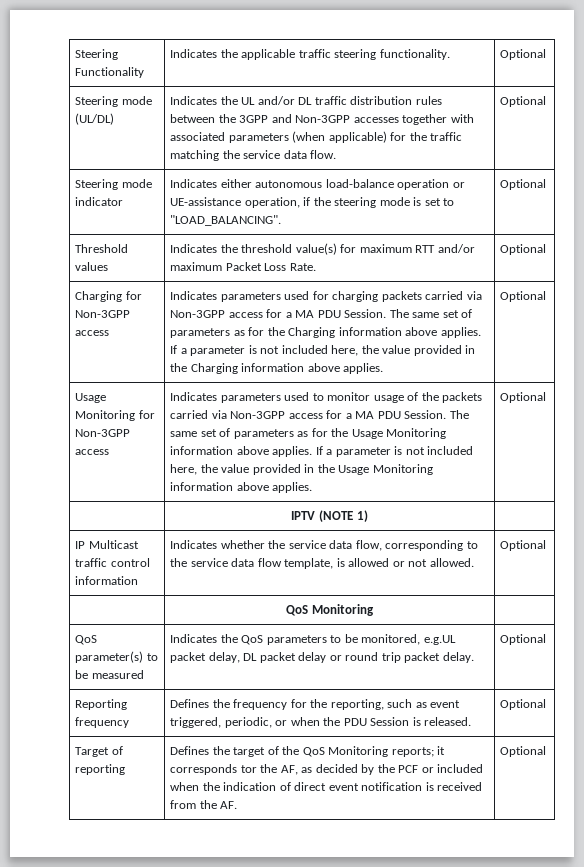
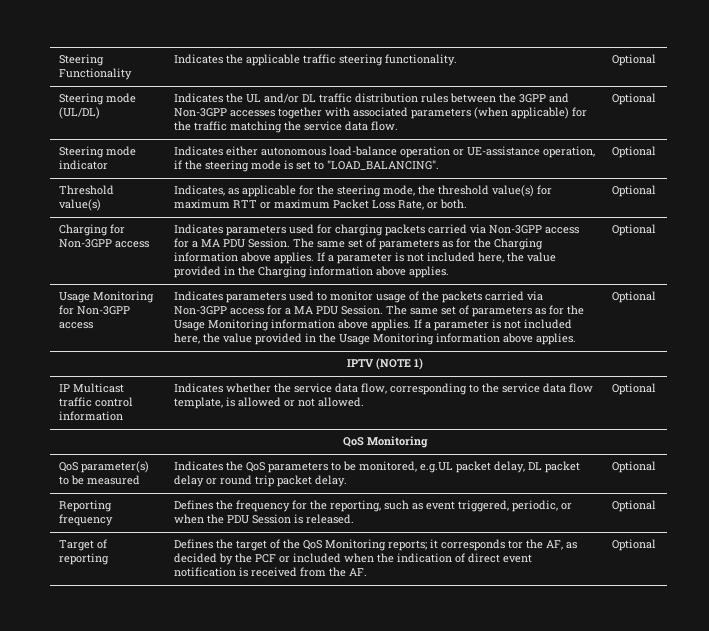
[75,262,109,271] [170,244,218,253] values | Indicates -> [58,199,101,211] [173,185,415,197] value(s) | Indicates, as applicable for the steering mode,
[437,244,475,253] and/or -> [259,202,271,209] or
[289,263,316,271] Rate. -> [397,199,467,210] Rate, or both.

